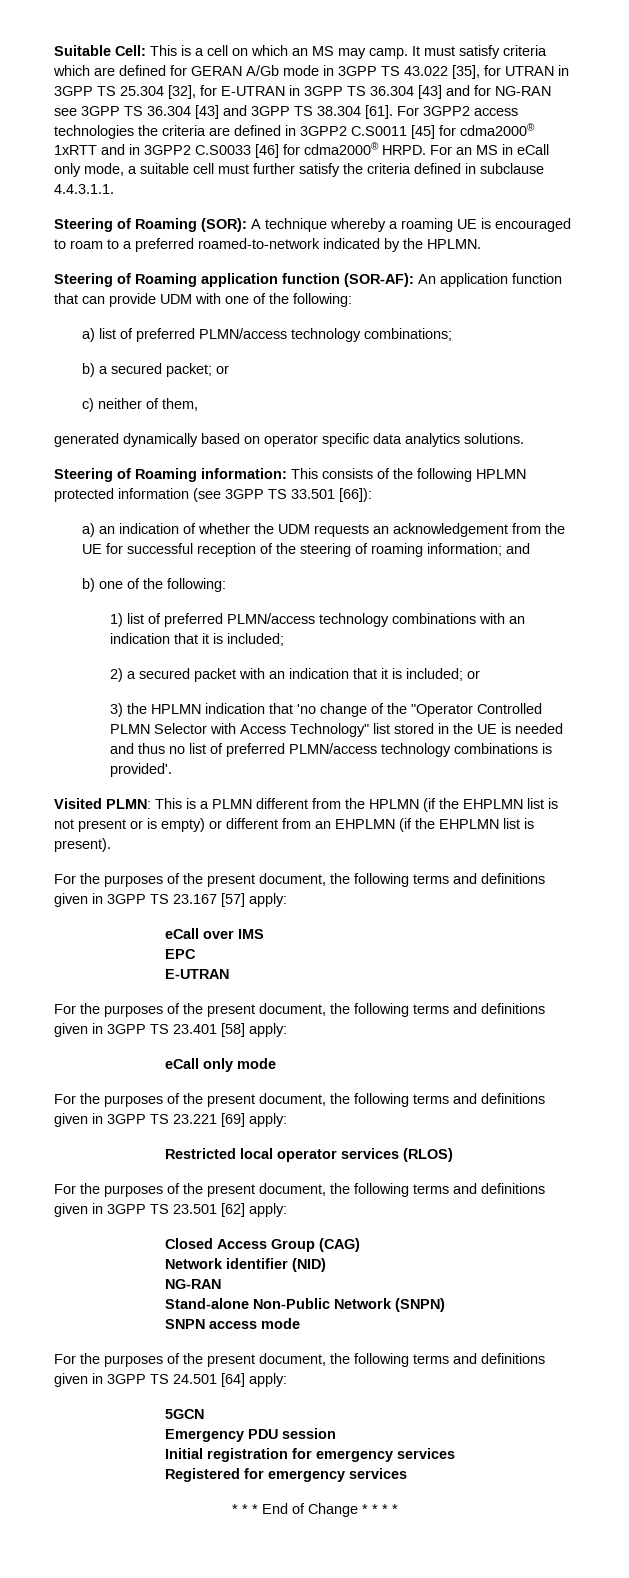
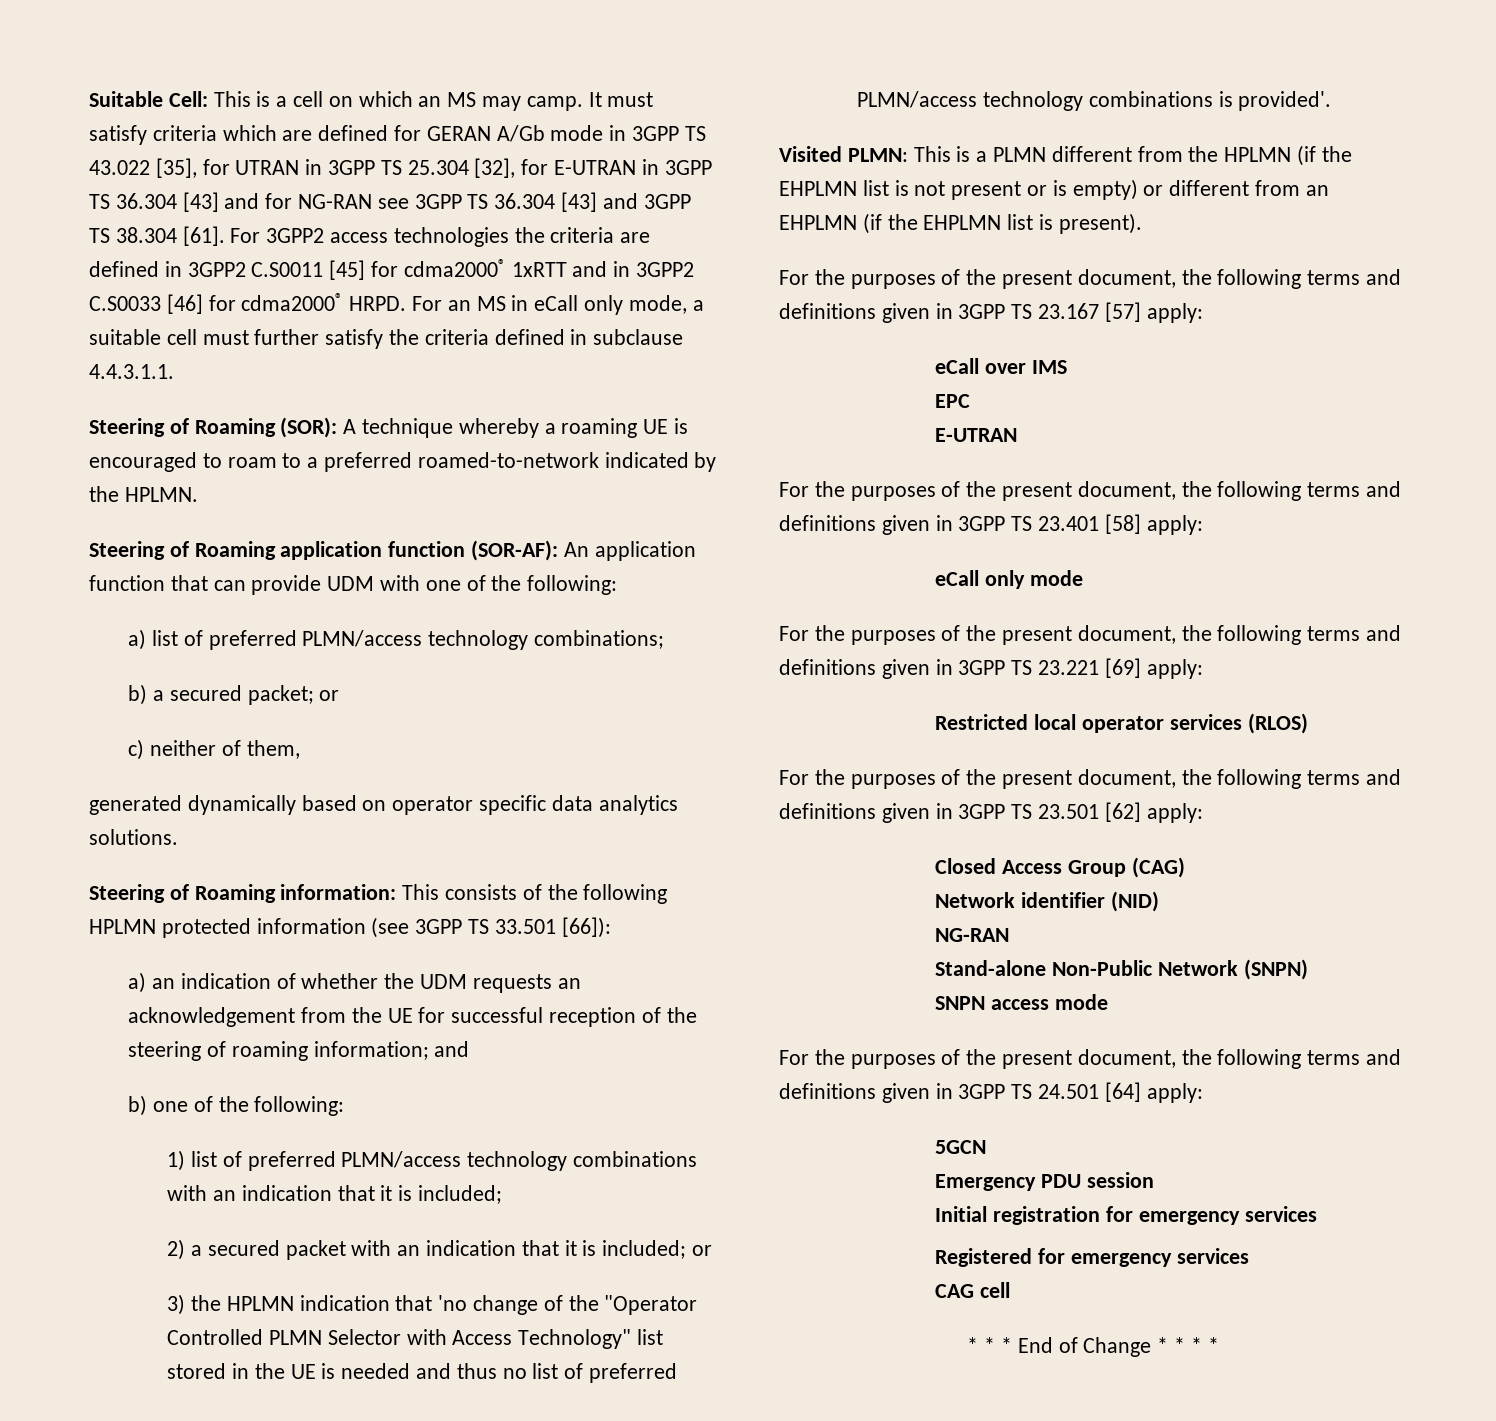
(408, 1473) none -> [935,1282,1011,1298] // CAG cell

